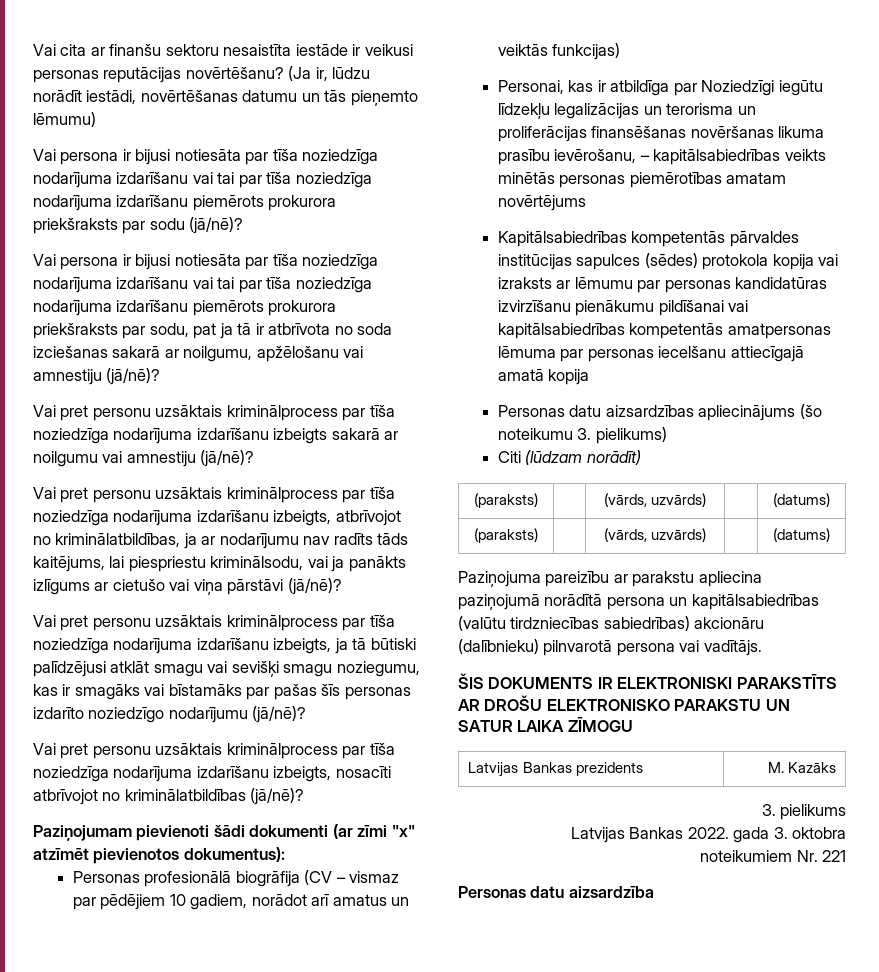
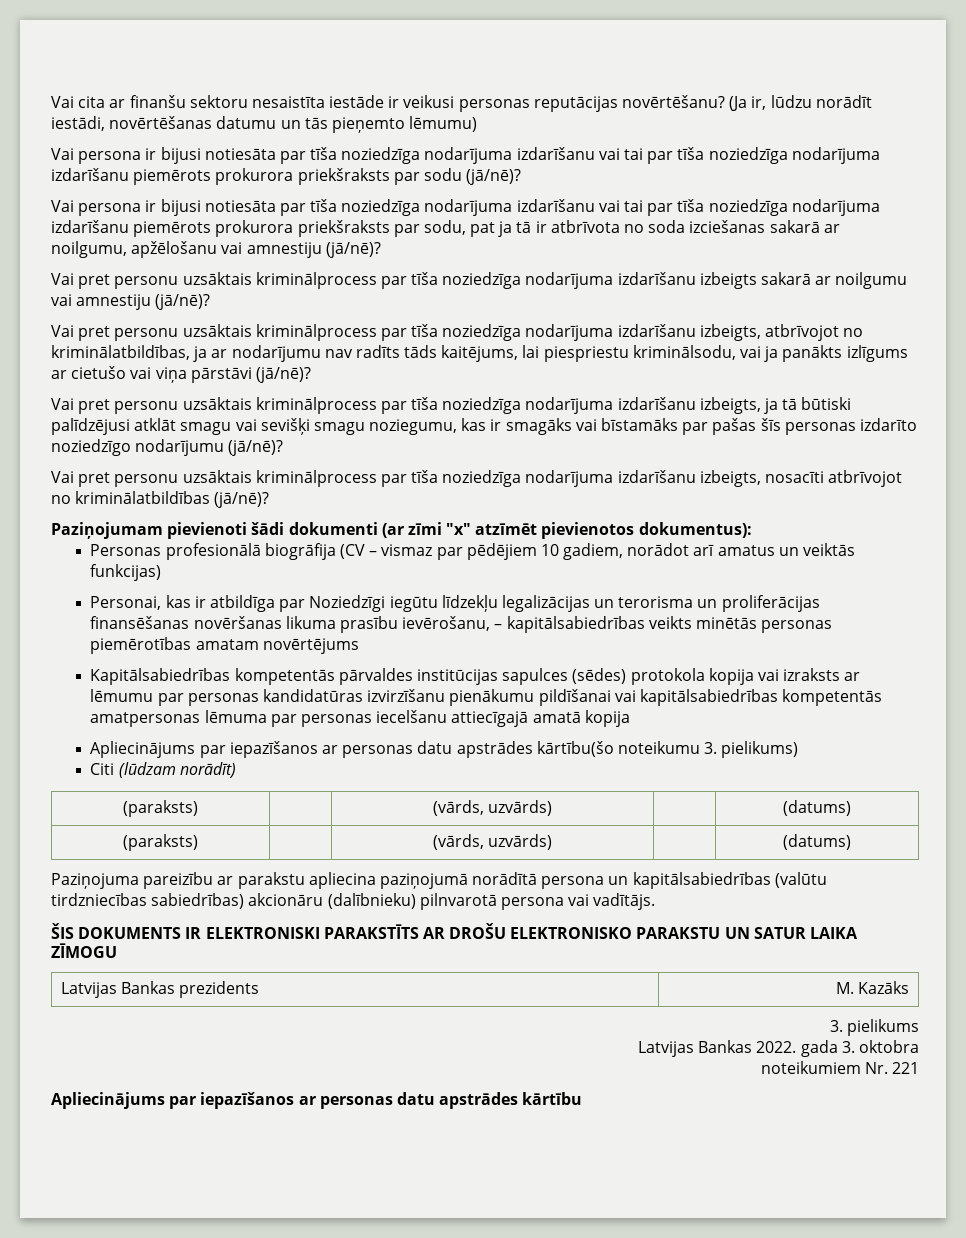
[497,404,822,421] Personas datu aizsardzības apliecinājums (šo -> [90,741,614,758] Apliecinājums par iepazīšanos ar personas datu apstrādes kārtību(šo
[458,886,654,898] Personas datu aizsardzība -> [51,1092,583,1109] Apliecinājums par iepazīšanos ar personas datu apstrādes kārtību

